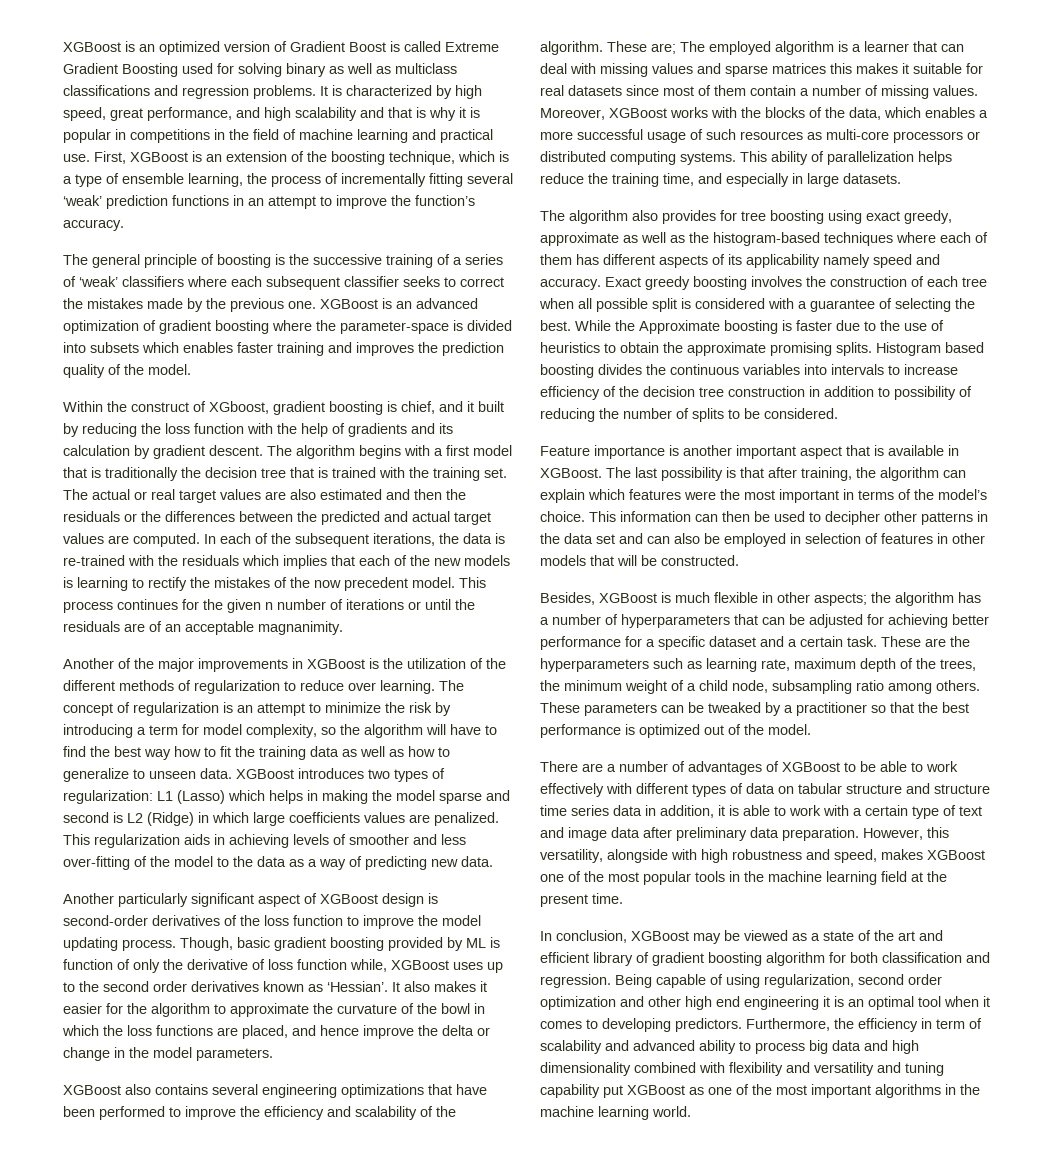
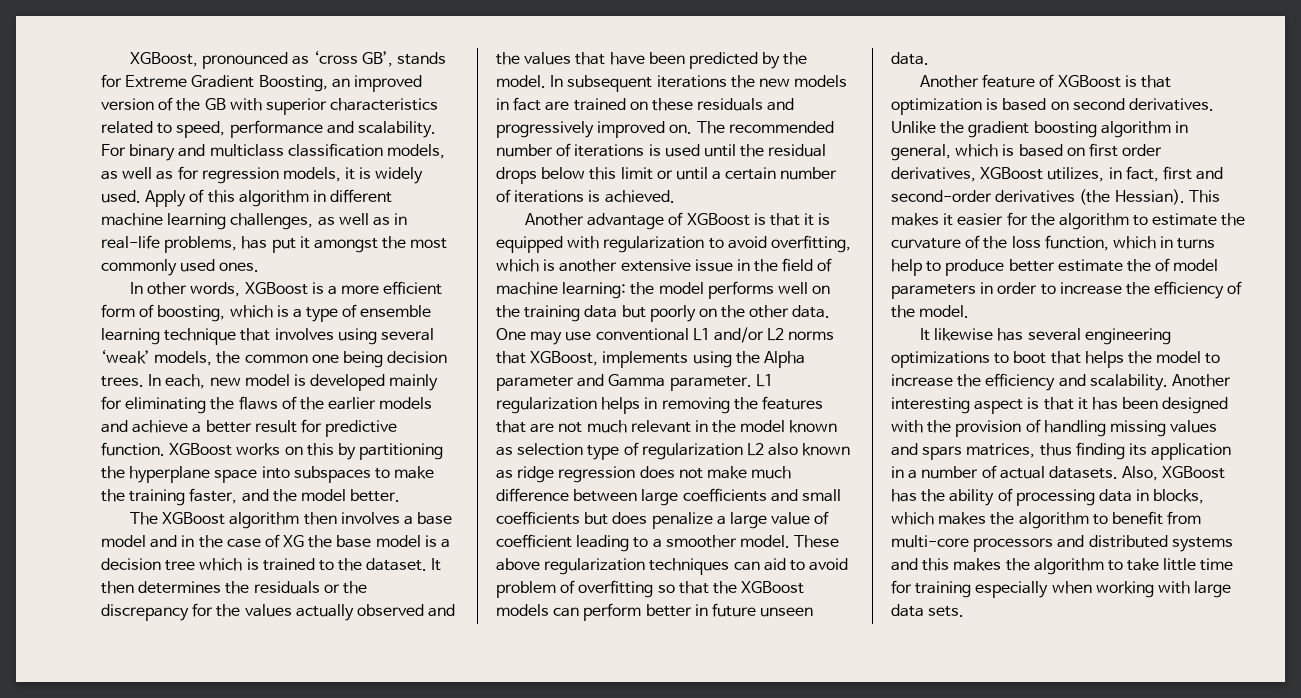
[63,41,499,55] [63,63,457,77] [63,85,482,99] [63,107,480,121] [63,129,493,143] [63,151,455,165] XGBoost is an optimized version of Gradient Boost is called Extreme Gradient Boosting used for solving binary as well as multiclass classifications and regression problems. It is characterized by high speed, great performance, and high scalability and that is why it is popular in competitions in the field of machine learning and practical use. First, XGBoost is an extension of the boosting technique, -> [130,50,446,69] [101,74,422,92] [101,97,439,115] [101,120,436,138] [101,143,445,161] [101,166,424,184] [101,189,393,207] [101,213,408,230] [101,235,448,253] [101,259,260,276] [130,281,443,297] [101,304,226,322] XGBoost, pronounced as ‘cross GB’, stands for Extreme Gradient Boosting, an improved version of the GB with superior characteristics related to speed, performance and scalability. For binary and multiclass classification models, as well as for regression models, it is widely used. Apply of this algorithm in different machine learning challenges, as well as in real-life problems, has put it amongst the most commonly used ones. // In other words, XGBoost is a more efficient form of boosting,
[188,173,513,187] [63,195,475,209] [63,219,124,231] [63,254,503,268] [63,276,504,290] [63,298,478,312] [63,320,512,334] [63,342,504,356] [63,364,191,378] [63,401,504,415] [63,423,453,437] [63,445,512,459] [63,467,314,481] learning, the process of incrementally fitting several ‘weak’ prediction functions in an attempt to improve the function’s accuracy. // The general principle of boosting is the successive training of a series of ‘weak’ classifiers where each subsequent classifier seeks to correct the mistakes made by the previous one. XGBoost is an advanced optimization of gradient boosting where the parameter-space is divided into subsets which enables faster training and improves the prediction quality of the model. // Within the construct of XGboost, gradient boosting is chief, and it built by reducing the loss function with the help of gradients and its calculation by gradient descent. The algorithm begins with a first model that is traditionally the decision tree that -> [101,328,434,345] [101,349,448,368] [101,374,439,391] [101,396,433,414] [101,419,398,437] [101,442,444,460] [101,466,435,483] [101,488,401,506] [130,512,453,529] [101,534,451,548] [101,558,243,571] learning technique that involves using several ‘weak’ models, the common one being decision trees. In each, new model is developed mainly for eliminating the flaws of the earlier models and achieve a better result for predictive function. XGBoost works on this by partitioning the hyperplane space into subspaces to make the training faster, and the model better. // The XGBoost algorithm then involves a base model and in the case of XG the base model is a decision tree which
[379,467,507,481] [63,489,466,503] [63,511,491,525] [63,533,505,547] [63,555,510,569] [63,577,486,591] [63,599,475,613] [63,621,343,635] [63,658,506,672] [63,680,464,694] [63,702,451,716] [63,724,497,738] [63,746,450,760] [63,768,445,782] [63,790,510,804] [63,812,499,826] [63,834,466,848] [63,856,493,870] [63,893,438,907] [63,915,481,929] [63,937,500,951] [63,959,503,973] [63,981,430,992] with the training set. The actual or real target values are also estimated and then the residuals or the differences between the predicted and actual target values are computed. In each of the subsequent iterations, the data is re-trained with the residuals which implies that each of the new models is learning to rectify the mistakes of the now precedent model. This process continues for the given n number of iterations or until the residuals are of an acceptable magnanimity. // Another of the major improvements in XGBoost is the utilization of the different methods of regularization to reduce over learning. The concept of regularization is an attempt to minimize the risk by introducing a term for model complexity, so the algorithm will have to find the best way how to fit the training data as well as how to generalize to unseen data. XGBoost introduces two types of regularization: L1 (Lasso) which helps in making the model sparse and second is L2 (Ridge) in which large coefficients values are penalized. This regularization aids in achieving levels of smoother and less over-fitting of the model to the data as a way of predicting new data. // Another particularly significant aspect of XGBoost design is second-order derivatives of the loss function to improve the model updating process. Though, basic gradient boosting provided by ML is function of only the derivative of loss function while, XGBoost uses up to the second order derivatives known as ‘Hessian’. It also -> [318,558,442,571] [101,581,367,594] [101,603,456,621] [496,52,808,69] [496,75,848,92] [496,97,795,111] [496,121,834,138] [496,143,827,157] [496,167,838,184] [496,189,675,203] [525,212,831,230] [496,235,851,253] [496,258,833,272] [496,281,831,299] [496,305,831,322] [496,327,835,345] [496,351,805,368] [496,374,773,391] [496,396,823,414] [496,420,838,433] [496,442,851,460] [496,466,792,483] [496,488,841,506] [496,511,830,529] [496,534,840,552] [496,558,849,575] [496,580,805,598] [496,603,814,621] [891,52,929,65] [920,74,1171,88] [891,98,1214,115] [891,121,1188,138] [891,143,1163,161] [891,166,1224,182] [891,189,1220,205] to the dataset. It then determines the residuals or the discrepancy for the values actually observed and the values that have been predicted by the model. In subsequent iterations the new models in fact are trained on these residuals and progressively improved on. The recommended number of iterations is used until the residual drops below this limit or until a certain number of iterations is achieved. // Another advantage of XGBoost is that it is equipped with regularization to avoid overfitting, which is another extensive issue in the field of machine learning: the model performs well on the training data but poorly on the other data. One may use conventional L1 and/or L2 norms that XGBoost, implements using the Alpha parameter and Gamma parameter. L1 regularization helps in removing the features that are not much relevant in the model known as selection type of regularization L2 also known as ridge regression does not make much difference between large coefficients and small coefficients but does penalize a large value of coefficient leading to a smoother model. These above regularization techniques can aid to avoid problem of overfitting so that the XGBoost models can perform better in future unseen data. // Another feature of XGBoost is that optimization is based on second derivatives. Unlike the gradient boosting algorithm in general, which is based on first order derivatives, XGBoost utilizes, in fact, first and second-order derivatives (the Hessian). This
[230,1003,309,1017] approximate -> [1152,213,1218,226] estimate
[441,1003,485,1014] [62,1025,490,1039] [63,1047,273,1061] [63,1084,487,1098] [63,1106,456,1120] [540,41,964,55] [540,63,983,77] [540,85,978,99] [540,107,988,120] [540,129,980,143] [540,151,952,165] [540,173,901,187] [540,210,952,224] [540,232,988,246] [540,254,940,268] [540,276,987,290] [539,298,975,312] [540,320,944,334] [540,342,984,356] [540,364,958,378] [540,386,972,400] [540,408,838,422] [540,445,959,459] [540,467,966,481] [540,489,987,503] [540,511,988,525] [540,533,985,547] [540,555,739,566] [540,592,981,606] [540,614,989,628] [540,636,970,650] [540,658,976,672] [540,680,980,694] [540,702,969,716] [540,724,811,738] [540,761,958,775] [540,783,990,797] [540,805,982,819] [540,827,949,841] [540,849,985,863] [540,871,947,885] [540,893,623,907] [540,930,943,944] [540,952,990,966] [540,974,942,988] [540,996,990,1010] [540,1018,982,1032] [540,1040,919,1054] [540,1062,944,1076] [540,1084,980,1098] [540,1106,691,1120] bowl in which the loss functions are placed, and hence improve the delta or change in the model parameters. // XGBoost also contains several engineering optimizations that have been performed to improve the efficiency and scalability of the algorithm. These are; The employed algorithm is a learner that can deal with missing values and sparse matrices this makes it suitable for real datasets since most of them contain a number of missing values. Moreover, XGBoost works with the blocks of the data, which enables a more successful usage of such resources as multi-core processors or distributed computing systems. This ability of parallelization helps reduce the training time, and especially in large datasets. // The algorithm also provides for tree boosting using exact greedy, approximate as well as the histogram-based techniques where each of them has different aspects of its applicability namely speed and accuracy. Exact greedy boosting involves the construction of each tree when all possible split is considered with a guarantee of selecting the best. While the Approximate boosting is faster due to the use of heuristics to obtain the approximate promising splits. Histogram based boosting divides the continuous variables into intervals to increase efficiency of the decision tree construction in addition to possibility of reducing the number of splits to be considered. // Feature importance is another important aspect that is available in XGBoost. The last possibility is that after training, the algorithm can explain which features were the most important in terms of the model’s choice. This information can then be used to decipher other patterns in the data set and can also be employed in selection of features in other models that will be constructed. // Besides, XGBoost is much flexible in other aspects; the algorithm has a number of hyperparameters that can be adjusted for achieving better performance for a specific dataset and a certain task. These are the hyperparameters such as learning rate, maximum depth of the trees, the minimum weight of a child node, subsampling ratio among others. These parameters can be tweaked by a practitioner so that the best performance is optimized out of the model. // There are a number of advantages of XGBoost to be able to work effectively with different types of data on tabular structure and structure time series data in addition, it is able to work with a certain type of text and image data after preliminary data preparation. However, this versatility, alongside with high robustness and speed, makes XGBoost one of the most popular tools in the machine learning field at the present time. // In conclusion, XGBoost may be viewed as a state of the art and efficient library of gradient boosting algorithm for both classification and regression. Being capable of using regularization, second order optimization and other high end engineering it is an optimal tool when it comes to developing predictors. Furthermore, the efficiency in term of scalability and advanced ability to process big data and high dimensionality combined with flexibility and versatility and tuning capability put XGBoost as one of the most important algorithms in the machine learning world. -> [1011,235,1216,251] [891,258,1219,276] [891,281,1243,299] [891,305,970,318] [920,328,1171,345] [891,351,1221,368] [891,373,1231,391] [891,397,1229,414] [891,419,1218,437] [891,442,1232,460] [891,465,1226,481] [891,488,1205,506] [891,511,1202,529] [891,535,1233,552] [891,558,1234,575] [891,580,1232,598] [891,604,965,617] loss function, which in turns help to produce better estimate the of model parameters in order to increase the efficiency of the model. // It likewise has several engineering optimizations to boot that helps the model to increase the efficiency and scalability. Another interesting aspect is that it has been designed with the provision of handling missing values and spars matrices, thus finding its application in a number of actual datasets. Also, XGBoost has the ability of processing data in blocks, which makes the algorithm to benefit from multi-core processors and distributed systems and this makes the algorithm to take little time for training especially when working with large data sets.

